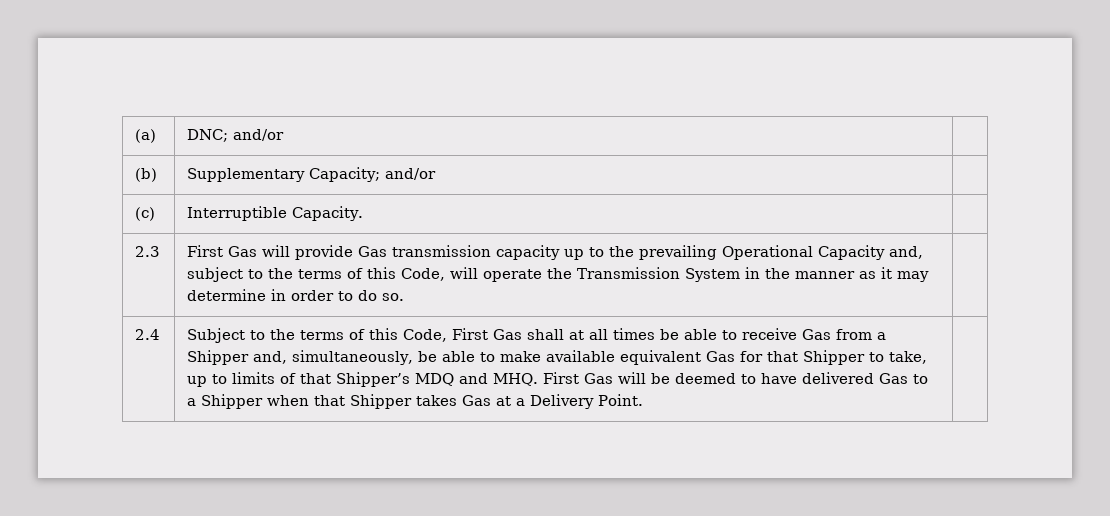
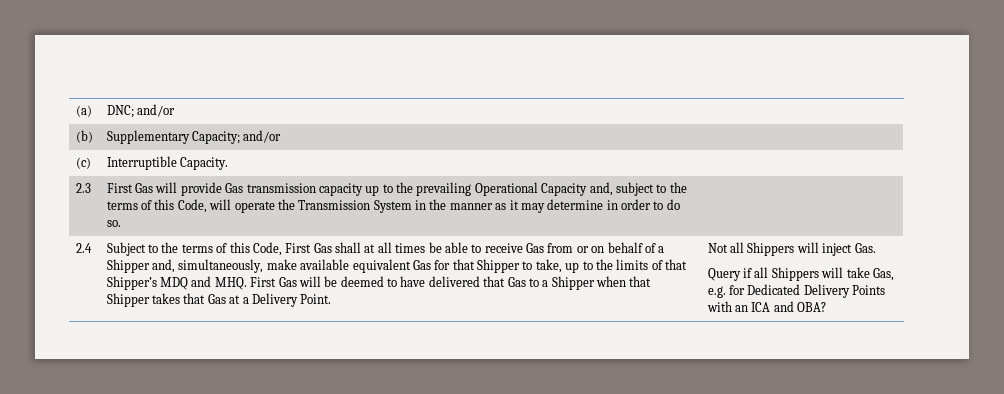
(873, 334) none -> [576,242,656,253] or on behalf of
[417,351,495,362] be able to -> (264, 266) none
(228, 379) none -> [595,259,613,270] the
(875, 378) none -> [483,276,506,287] that
(458, 400) none -> [183,293,206,304] that
(644, 400) none -> [707,242,876,256] [707,267,894,281] [707,284,886,298] [706,301,827,312] Not all Shippers will inject Gas. // Query if all Shippers will take Gas, e.g. for Dedicated Delivery Points with an ICA and OBA?

